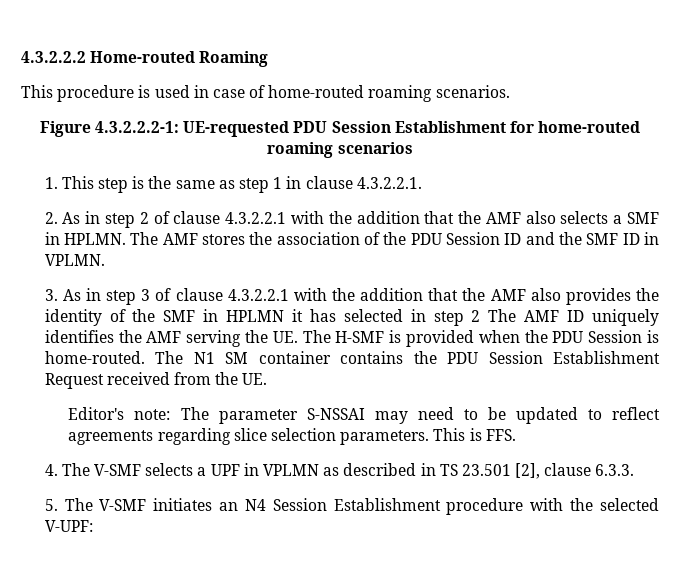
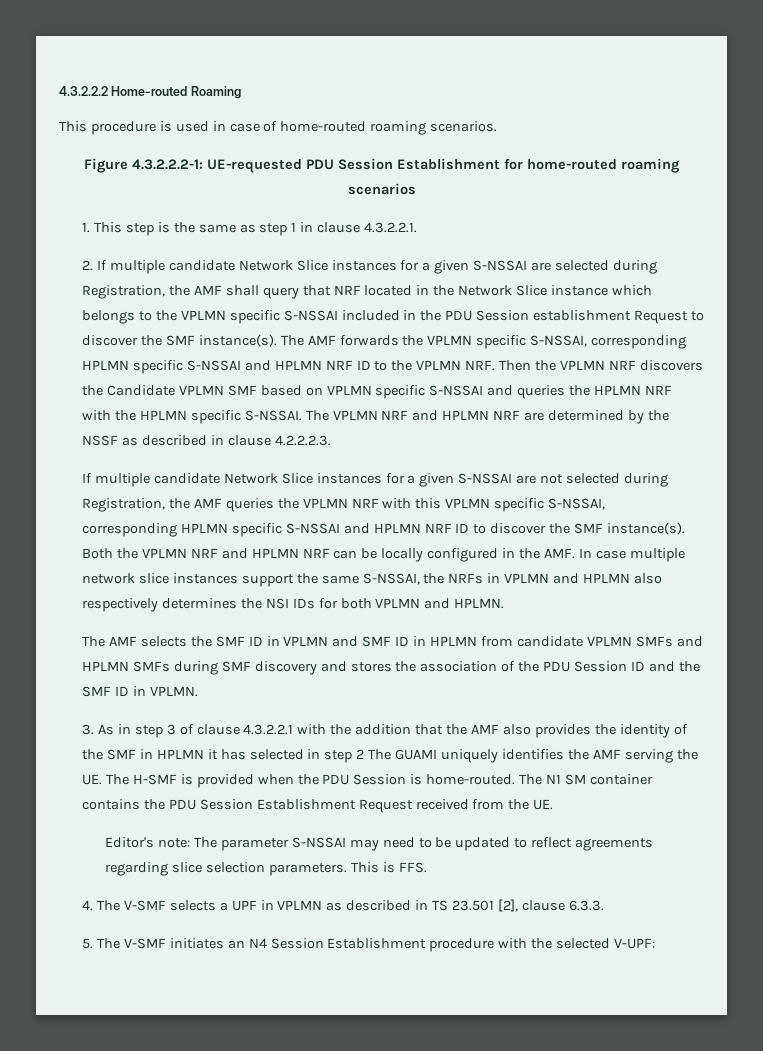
[62,211,659,228] [44,232,60,245] As in step 2 of clause 4.3.2.2.1 with the addition that the AMF also selects a SMF in -> [96,260,657,274] [82,285,652,299] [82,310,704,324] [82,334,687,349] [82,360,703,374] [82,385,672,399] [82,410,669,424] [82,435,331,446] [82,473,668,487] [82,498,606,512] [82,522,686,537] [82,548,685,562] [82,573,662,587] [82,598,451,612] If multiple candidate Network Slice instances for a given S-NSSAI are selected during Registration, the AMF shall query that NRF located in the Network Slice instance which belongs to the VPLMN specific S-NSSAI included in the PDU Session establishment Request to discover the SMF instance(s). The AMF forwards the VPLMN specific S-NSSAI, corresponding HPLMN specific S-NSSAI and HPLMN NRF ID to the VPLMN NRF. Then the VPLMN NRF discovers the Candidate VPLMN SMF based on VPLMN specific S-NSSAI and queries the HPLMN NRF with the HPLMN specific S-NSSAI. The VPLMN NRF and HPLMN NRF are determined by the NSSF as described in clause 4.2.2.2.3. // If multiple candidate Network Slice instances for a given S-NSSAI are not selected during Registration, the AMF queries the VPLMN NRF with this VPLMN specific S-NSSAI, corresponding HPLMN specific S-NSSAI and HPLMN NRF ID to discover the SMF instance(s). Both the VPLMN NRF and HPLMN NRF can be locally configured in the AMF. In case multiple network slice instances support the same S-NSSAI, the NRFs in VPLMN and HPLMN also respectively determines the NSI IDs for both VPLMN and
[130,232,198,245] The AMF -> [82,636,703,647] [82,661,347,675] // The AMF selects the SMF ID in VPLMN and SMF ID in HPLMN from candidate VPLMN SMFs and HPLMN SMFs during SMF discovery and
[524,310,585,322] AMF ID -> [395,749,438,760] GUAMI

